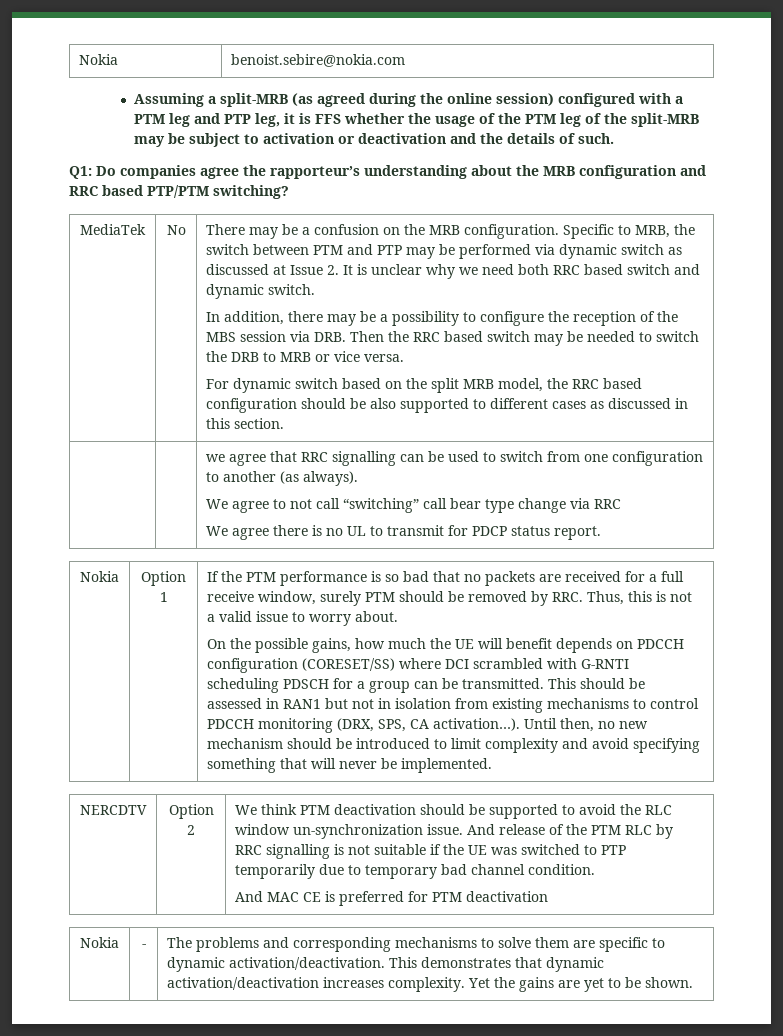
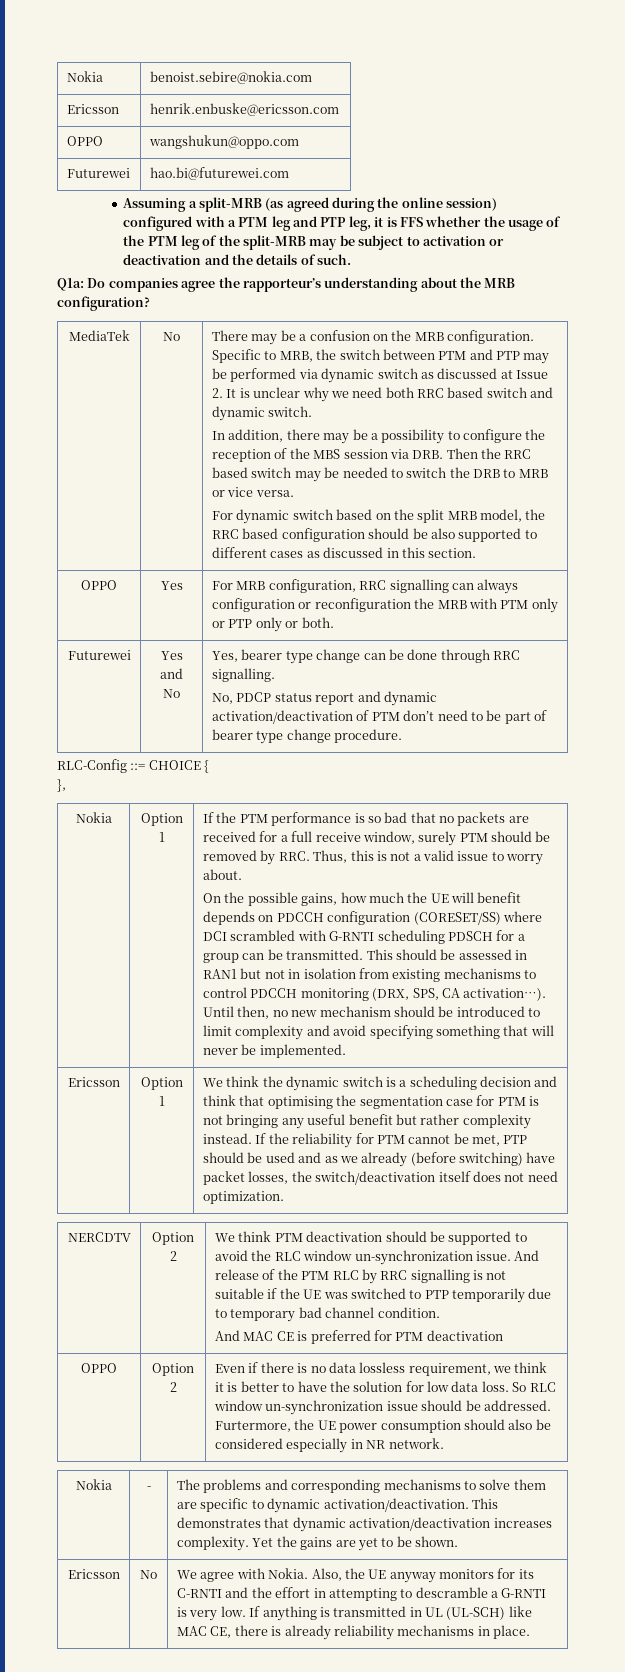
(406, 60) none -> [66,104,119,114] [149,103,339,116] [66,136,103,146] [148,135,299,149] [66,168,130,178] [149,167,289,180] // Ericsson | henrik.enbuske@ericsson.com // OPPO | wangshukun@oppo.com // Futurewei | hao.bi@futurewei.com
[69,166,92,179] Q1: -> [57,278,84,291] Q1a:
[579,165,706,179] [69,185,289,199] configuration and RRC based PTP/PTM switching? -> [57,296,150,311] configuration?
[206,451,704,466] [206,471,359,486] [206,498,622,513] [206,525,602,540] | | we agree that RRC signalling can be used to switch from one configuration to another (as always). // We agree to not call “switching” call bear type change via RRC // We agree there is no UL to transmit for PDCP status report. -> [81,580,117,590] [160,581,183,590] [211,579,519,594] [211,598,558,613] [211,617,334,632] [67,650,131,660] [160,651,183,660] [160,668,183,679] [163,689,180,698] [211,649,520,664] [211,668,275,682] [211,691,437,706] [211,710,547,724] [211,729,403,744] [57,759,210,773] [57,779,66,792] OPPO | Yes | For MRB configuration, RRC signalling can always configuration or reconfiguration the MRB with PTM only or PTP only or both. // Futurewei | Yes and No | Yes, bearer type change can be done through RRC signalling. // No, PDCP status report and dynamic activation/deactivation of PTM don’t need to be part of bearer type change procedure. // RLC-Config ::= CHOICE { // },
(493, 765) none -> [67,1077,120,1087] [140,1077,183,1090] [158,1096,165,1106] [202,1076,558,1091] [202,1095,539,1109] [202,1114,531,1129] [202,1133,528,1148] [202,1152,556,1167] [202,1171,558,1185] [202,1191,284,1204] // Ericsson | Option 1 | We think the dynamic switch is a scheduling decision and think that optimising the segmentation case for PTM is not bringing any useful benefit but rather complexity instead. If the reliability for PTM cannot be met, PTP should be used and as we already (before switching) have packet losses, the switch/deactivation itself does not need optimization.
(549, 896) none -> [81,1363,117,1373] [152,1363,194,1376] [169,1382,177,1392] [214,1362,548,1376] [214,1381,556,1392] [213,1400,551,1415] [214,1419,551,1433] [214,1438,444,1453] // OPPO | Option 2 | Even if there is no data lossless requirement, we think it is better to have the solution for low data loss. So RLC window un-synchronization issue should be addressed. Furtermore, the UE power consumption should also be considered especially in NR network.
(694, 982) none -> [67,1569,120,1579] [140,1570,157,1579] [176,1568,534,1583] [176,1587,547,1601] [176,1606,532,1621] [176,1625,530,1640] // Ericsson | No | We agree with Nokia. Also, the UE anyway monitors for its C-RNTI and the effort in attempting to descramble a G-RNTI is very low. If anything is transmitted in UL (UL-SCH) like MAC CE, there is already reliability mechanisms in place.

